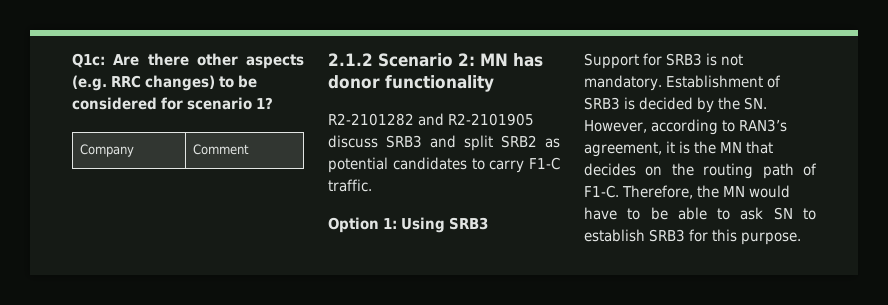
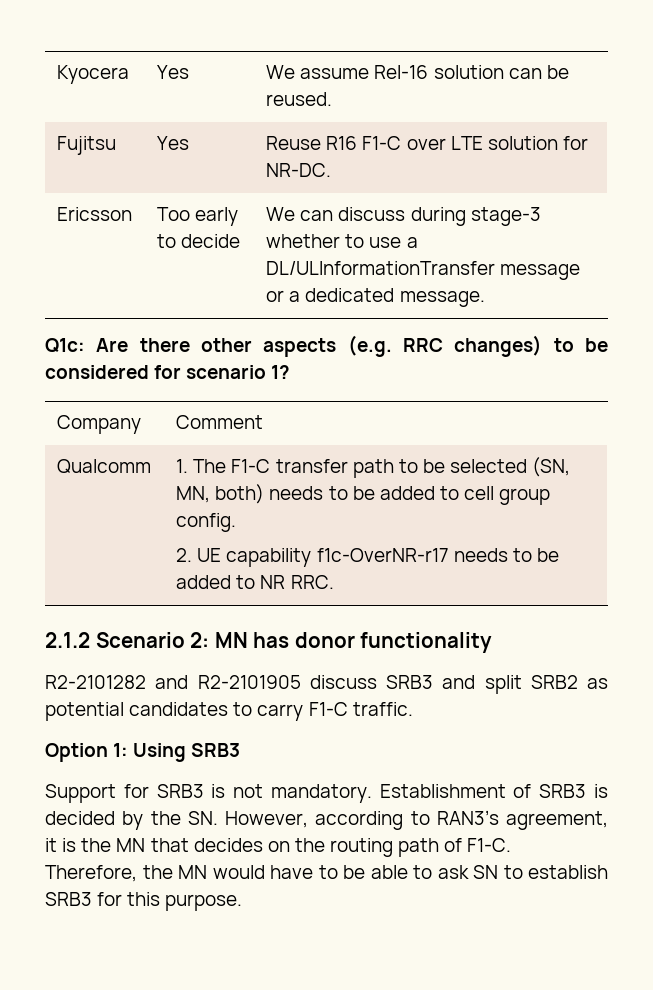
(72, 60) none -> [57,65,130,84] [157,65,190,79] [266,65,569,79] [266,92,333,106] [57,136,117,155] [157,136,190,150] [266,136,588,150] [266,163,332,177] [57,207,133,221] [157,207,239,226] [157,234,241,248] [266,207,541,226] [266,234,418,248] [266,261,581,280] [266,288,485,307] Kyocera | Yes | We assume Rel-16 solution can be reused. // Fujitsu | Yes | Reuse R16 F1-C over LTE solution for NR-DC. // Ericsson | Too early to decide | We can discuss during stage-3 whether to use a DL/ULInformationTransfer message or a dedicated message. //
(249, 149) none -> [57,459,152,474] [176,457,571,478] [176,484,551,505] [176,513,237,532] [176,548,559,567] [176,575,334,589] // Qualcomm | 1. The F1-C transfer path to be selected (SN, MN, both) needs to be added to cell group config. // 2. UE capability f1c-OverNR-r17 needs to be added to NR RRC.

